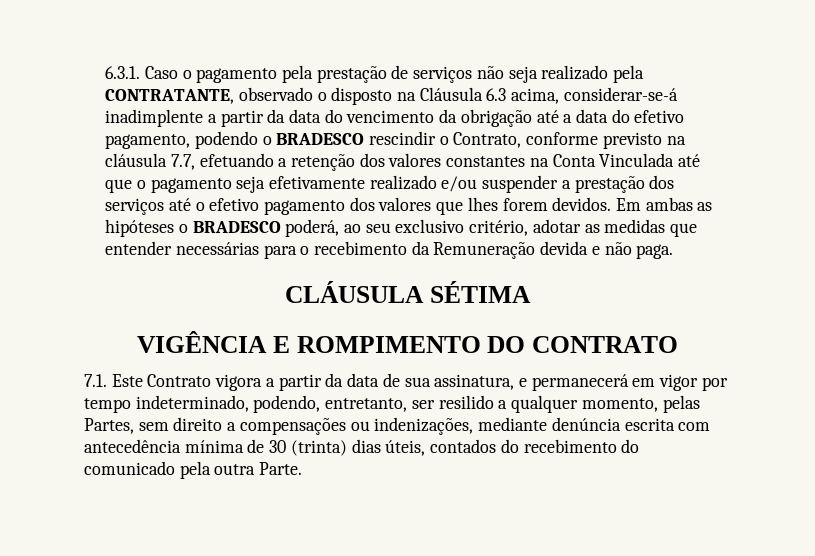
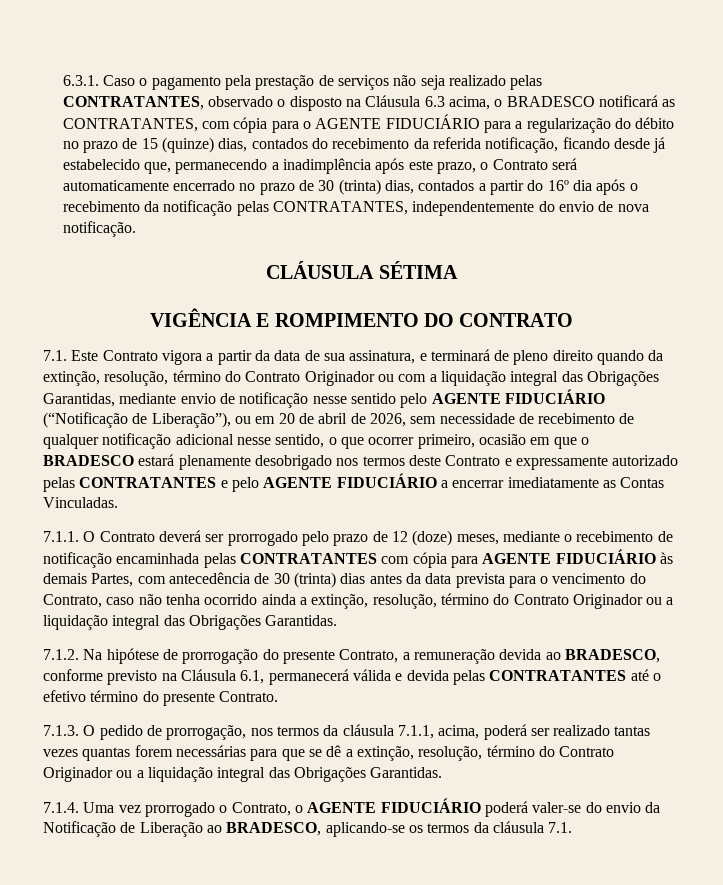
[613,65,645,83] [105,89,235,104] pela CONTRATANTE, -> [510,75,543,90] [62,96,204,110] pelas CONTRATANTES,
[563,87,678,101] [105,109,685,127] [105,131,686,149] [105,153,701,171] [105,175,675,193] [105,197,713,215] [105,219,698,237] [105,241,674,259] considerar-se-á inadimplente a partir da data do vencimento da obrigação até a data do efetivo pagamento, podendo o BRADESCO rescindir o Contrato, conforme previsto na cláusula 7.7, efetuando a retenção dos valores constantes na Conta Vinculada até que o pagamento seja efetivamente realizado e/ou suspender a prestação dos serviços até o efetivo pagamento dos valores que lhes forem devidos. Em ambas as hipóteses o BRADESCO poderá, ao seu exclusivo critério, adotar as medidas que entender necessárias para o recebimento da Remuneração devida e não paga. -> [494,95,676,107] [62,114,675,133] [62,137,666,153] [62,158,577,174] [62,179,638,195] [62,200,649,216] [62,221,136,237] o BRADESCO notificará as CONTRATANTES, com cópia para o AGENTE FIDUCIÁRIO para a regularização do débito no prazo de 15 (quinze) dias, contados do recebimento da referida notificação, ficando desde já estabelecido que, permanecendo a inadimplência após este prazo, o Contrato será automaticamente encerrado no prazo de 30 (trinta) dias, contados a partir do 16º dia após o recebimento da notificação pelas CONTRATANTES, independentemente do envio de nova notificação.
[531,374,728,391] [84,395,700,413] [84,417,675,435] permanecerá em vigor por tempo indeterminado, podendo, entretanto, ser resilido a qualquer momento, pelas Partes, sem direito a compensações ou indenizações, mediante denúncia escrita -> [430,349,664,365] [43,370,659,386] [43,389,605,408] [43,412,635,428] [43,433,589,449] [43,454,679,470] [43,473,665,492] [43,497,118,508] [43,530,673,546] [43,549,673,568] [43,573,134,587] terminará de pleno direito quando da extinção, resolução, término do Contrato Originador ou com a liquidação integral das Obrigações Garantidas, mediante envio de notificação nesse sentido pelo AGENTE FIDUCIÁRIO (“Notificação de Liberação”), ou em 20 de abril de 2026, sem necessidade de recebimento de qualquer notificação adicional nesse sentido, o que ocorrer primeiro, ocasião em que o BRADESCO estará plenamente desobrigado nos termos deste Contrato e expressamente autorizado pelas CONTRATANTES e pelo AGENTE FIDUCIÁRIO a encerrar imediatamente as Contas Vinculadas. // 7.1.1. O Contrato deverá ser prorrogado pelo prazo de 12 (doze) meses, mediante o recebimento de notificação encaminhada pelas CONTRATANTES com cópia para AGENTE FIDUCIÁRIO às demais Partes,
[184,440,244,453] mínima -> (250, 578) none
[385,439,640,456] [84,461,303,479] úteis, contados do recebimento do comunicado pela outra Parte. -> [369,573,646,588] [43,593,674,609] [43,615,338,630] [43,648,660,664] [43,669,661,685] [43,690,279,706] [43,724,651,740] [43,745,615,761] [43,767,443,782] [43,798,661,817] [43,821,573,837] antes da data prevista para o vencimento do Contrato, caso não tenha ocorrido ainda a extinção, resolução, término do Contrato Originador ou a liquidação integral das Obrigações Garantidas. // 7.1.2. Na hipótese de prorrogação do presente Contrato, a remuneração devida ao BRADESCO, conforme previsto na Cláusula 6.1, permanecerá válida e devida pelas CONTRATANTES até o efetivo término do presente Contrato. // 7.1.3. O pedido de prorrogação, nos termos da cláusula 7.1.1, acima, poderá ser realizado tantas vezes quantas forem necessárias para que se dê a extinção, resolução, término do Contrato Originador ou a liquidação integral das Obrigações Garantidas. // 7.1.4. Uma vez prorrogado o Contrato, o AGENTE FIDUCIÁRIO poderá valer-se do envio da Notificação de Liberação ao BRADESCO, aplicando-se os termos da cláusula 7.1.

